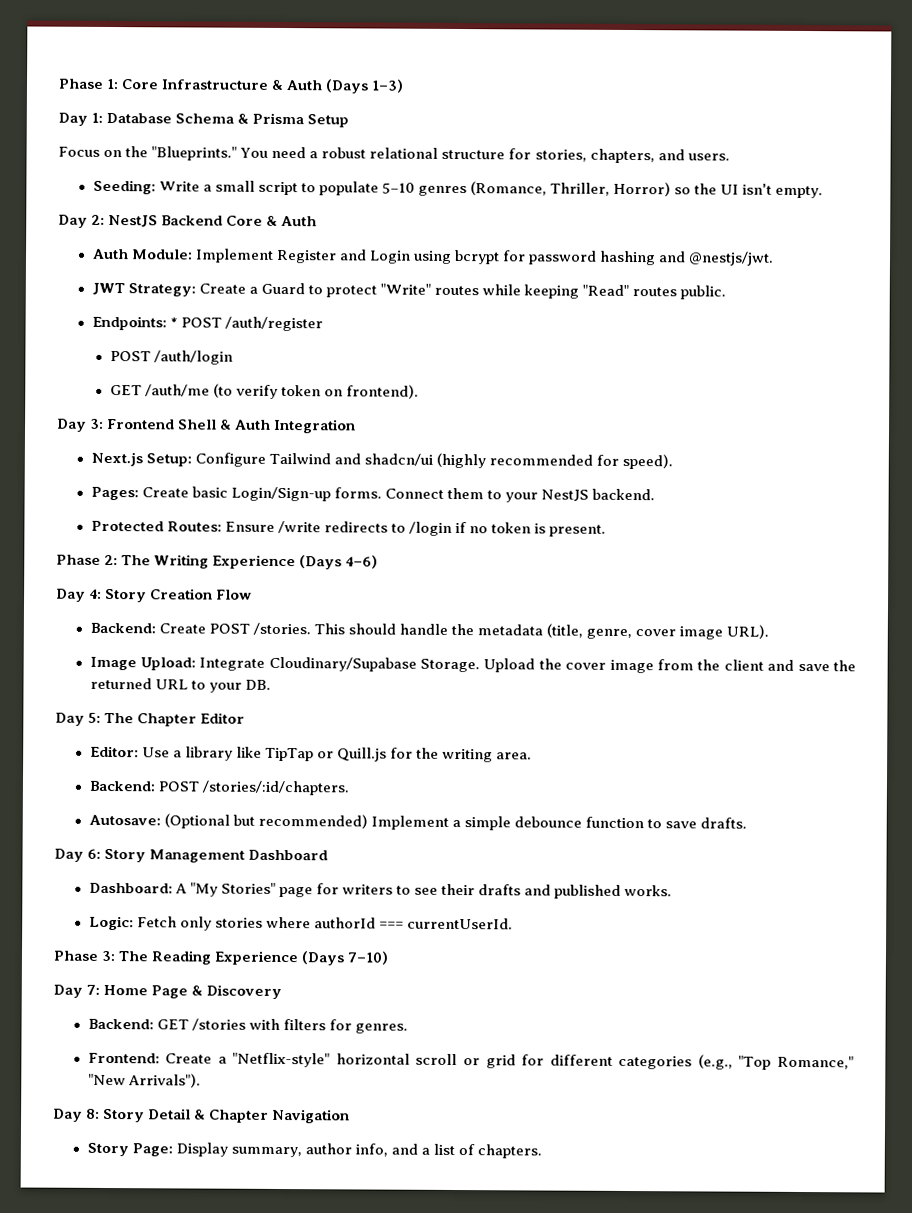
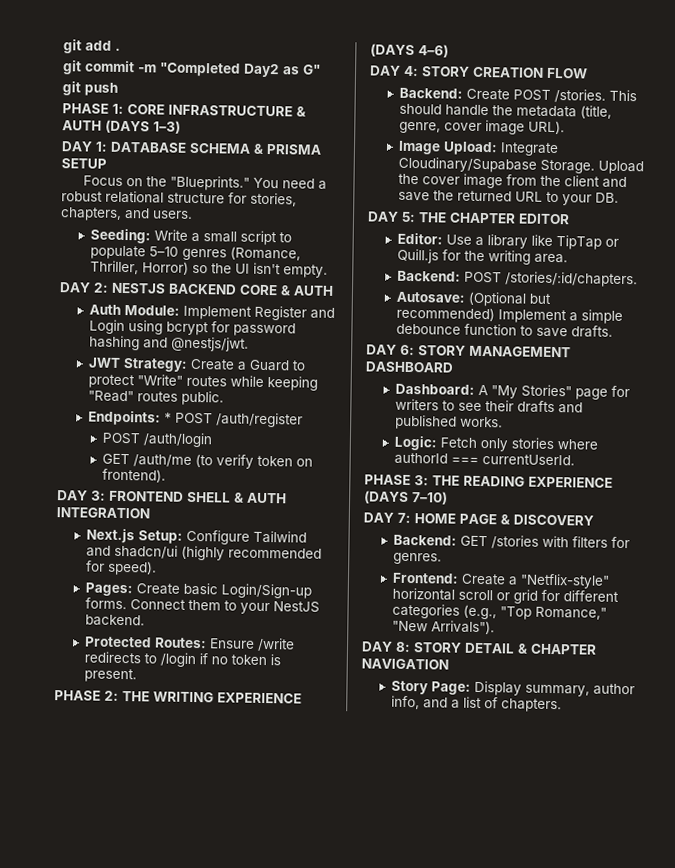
[58,78,405,94] [58,112,350,128] Phase 1: Core Infrastructure & Auth (Days 1–3) // Day 1: Database Schema & Prisma Setup -> [63,39,121,54] [62,60,321,78] [62,81,118,96] [62,103,306,117] [62,119,181,134] [61,141,322,155] [61,158,107,169] git add . // git commit -m "Completed Day2 as G" // git push // PHASE 1: CORE INFRASTRUCTURE & AUTH (DAYS 1–3) // DAY 1: DATABASE SCHEMA & PRISMA SETUP
[58,214,318,228] Day 2: NestJS Backend Core & Auth -> [59,282,334,296] DAY 2: NESTJS BACKEND CORE & AUTH
[57,418,357,434] Day 3: Frontend Shell & Auth Integration -> [57,490,287,504] [56,507,150,519] DAY 3: FRONTEND SHELL & AUTH INTEGRATION
[56,554,379,570] [56,588,253,603] Phase 2: The Writing Experience (Days 4–6) // Day 4: Story Creation Flow -> [54,690,302,704] [370,43,449,58] [370,65,588,79] PHASE 2: THE WRITING EXPERIENCE (DAYS 4–6) // DAY 4: STORY CREATION FLOW
[55,712,246,727] Day 5: The Chapter Editor -> [367,211,570,225] DAY 5: THE CHAPTER EDITOR
[54,848,329,863] Day 6: Story Management Dashboard -> [366,344,571,358] [365,361,454,373] DAY 6: STORY MANAGEMENT DASHBOARD
[53,950,390,966] [53,984,283,1000] Phase 3: The Reading Experience (Days 7–10) // Day 7: Home Page & Discovery -> [364,474,613,488] [364,490,448,505] [363,512,594,526] PHASE 3: THE READING EXPERIENCE (DAYS 7–10) // DAY 7: HOME PAGE & DISCOVERY
[53,1108,351,1124] Day 8: Story Detail & Chapter Navigation -> [361,641,597,655] [361,658,449,670] DAY 8: STORY DETAIL & CHAPTER NAVIGATION

